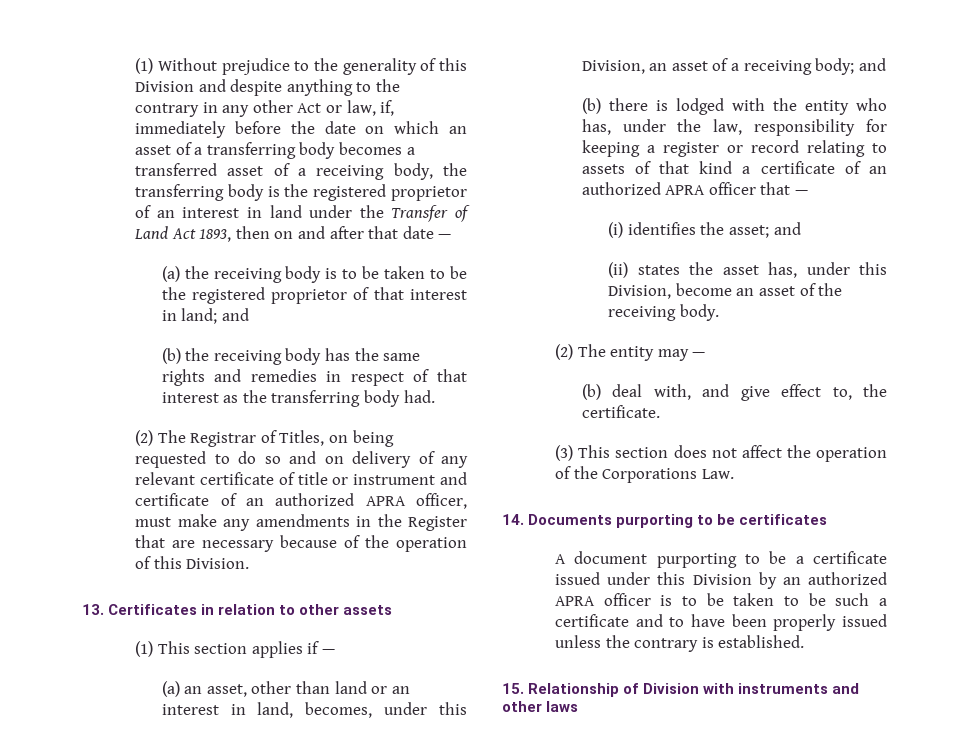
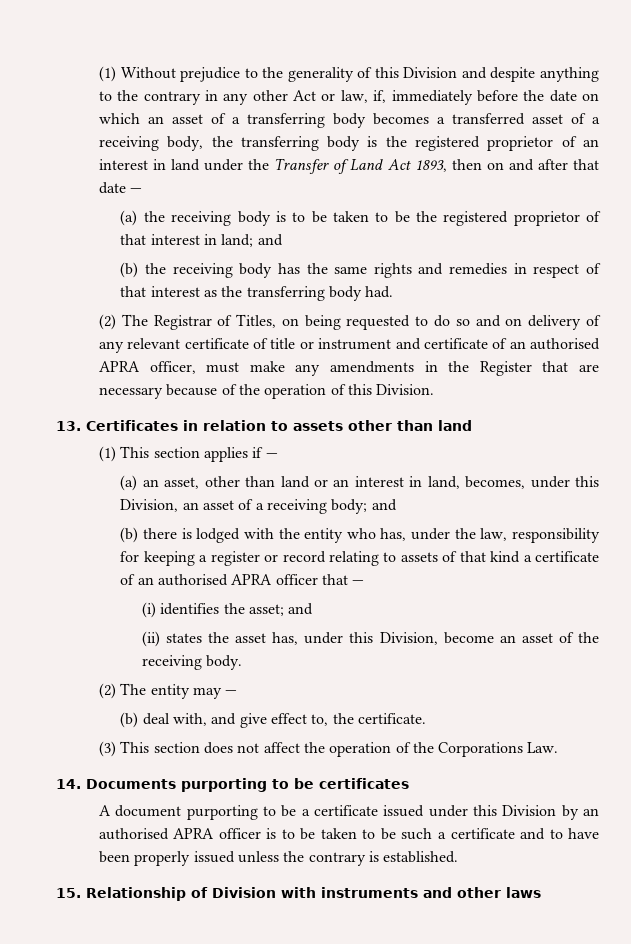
[275,493,355,506] authorized -> [530,338,600,350] authorised
[299,604,393,615] other assets -> [293,420,472,431] assets other than land
[581,182,661,195] authorized -> [158,574,229,586] authorised
[808,572,887,585] authorized -> [98,828,169,840] authorised

